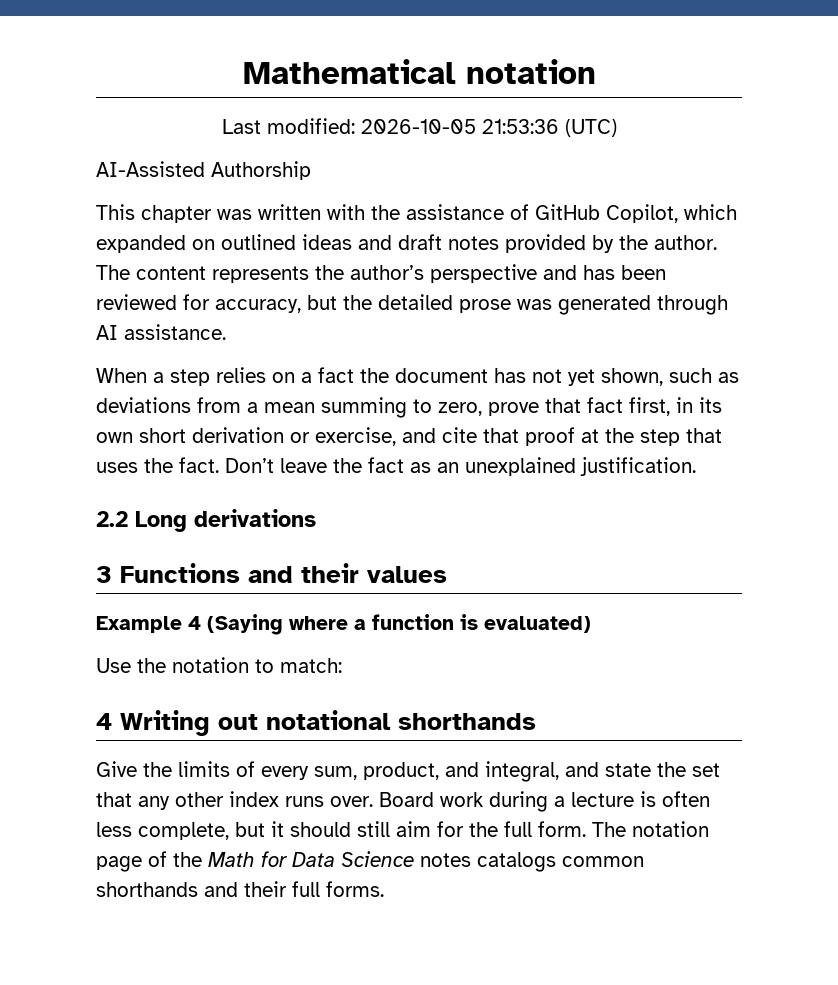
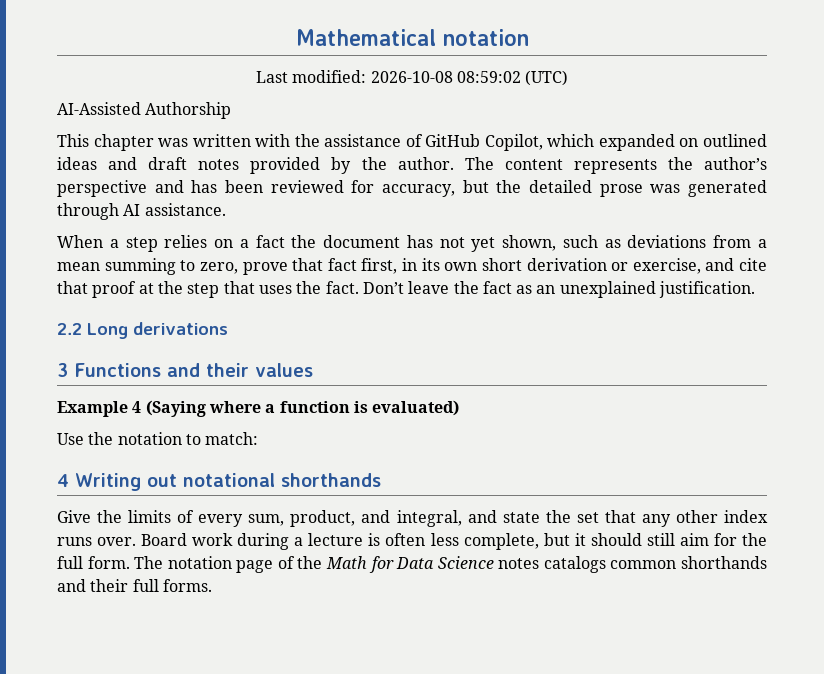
[360,119,559,134] 2026-10-05 21:53:36 -> [370,71,521,83] 2026-10-08 08:59:02

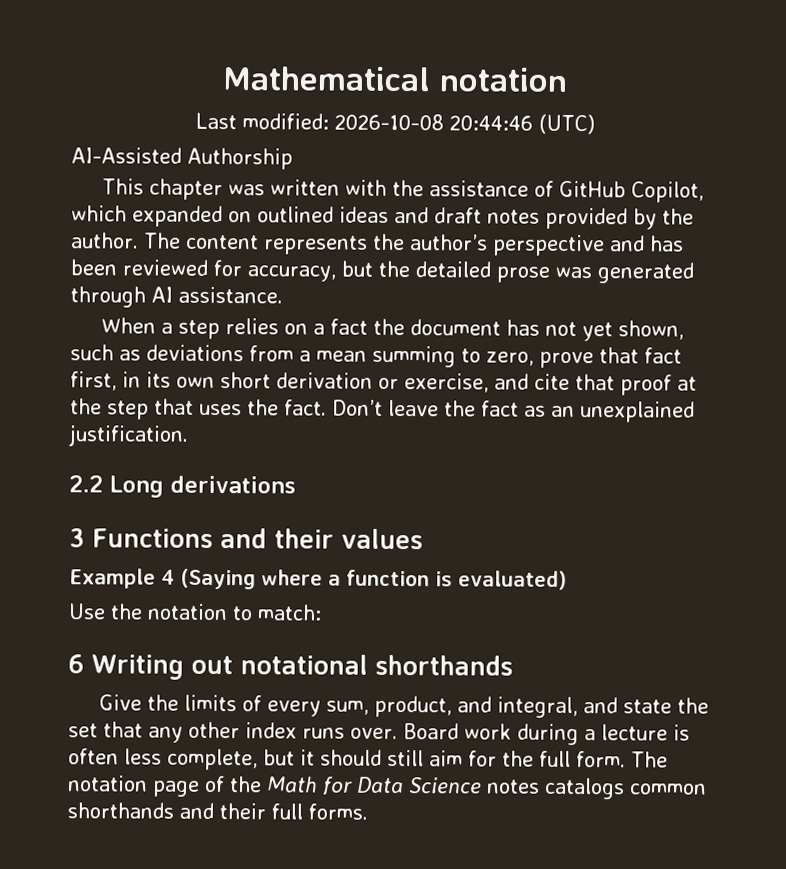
[456,71,521,83] 08:59:02 -> [448,115,533,131] 20:44:46
[57,474,69,487] 4 -> [68,654,84,674] 6

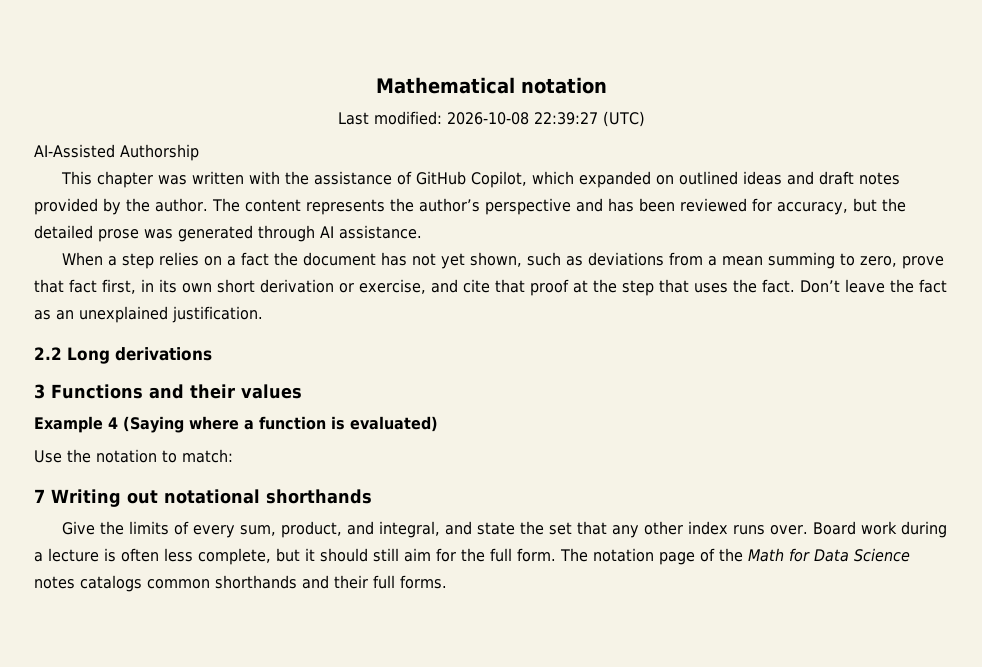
[448,115,533,131] 20:44:46 -> [533,112,598,125] 22:39:27
[68,654,84,674] 6 -> [34,489,45,503] 7

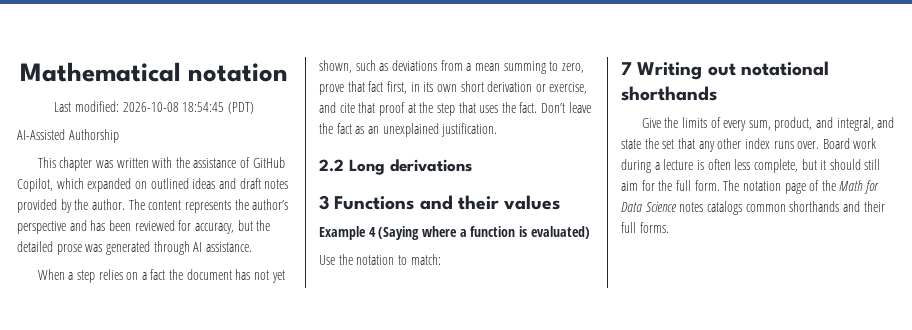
[533,111,645,127] 22:39:27 (UTC) -> [182,102,254,114] 18:54:45 (PDT)

